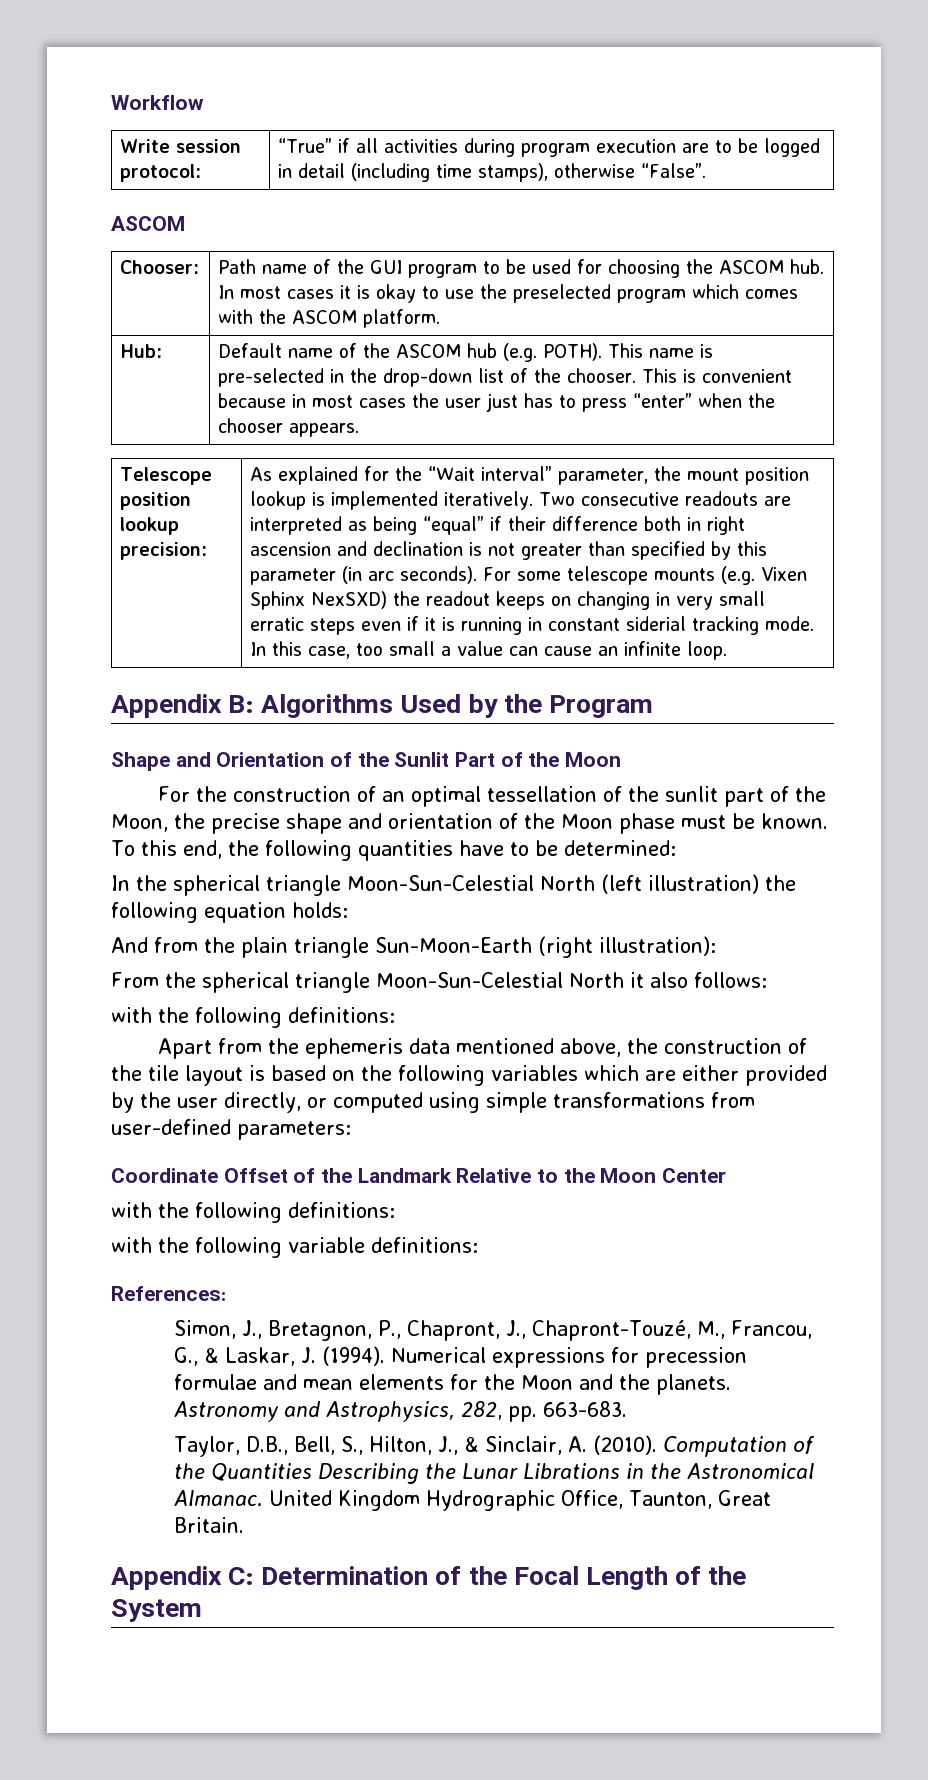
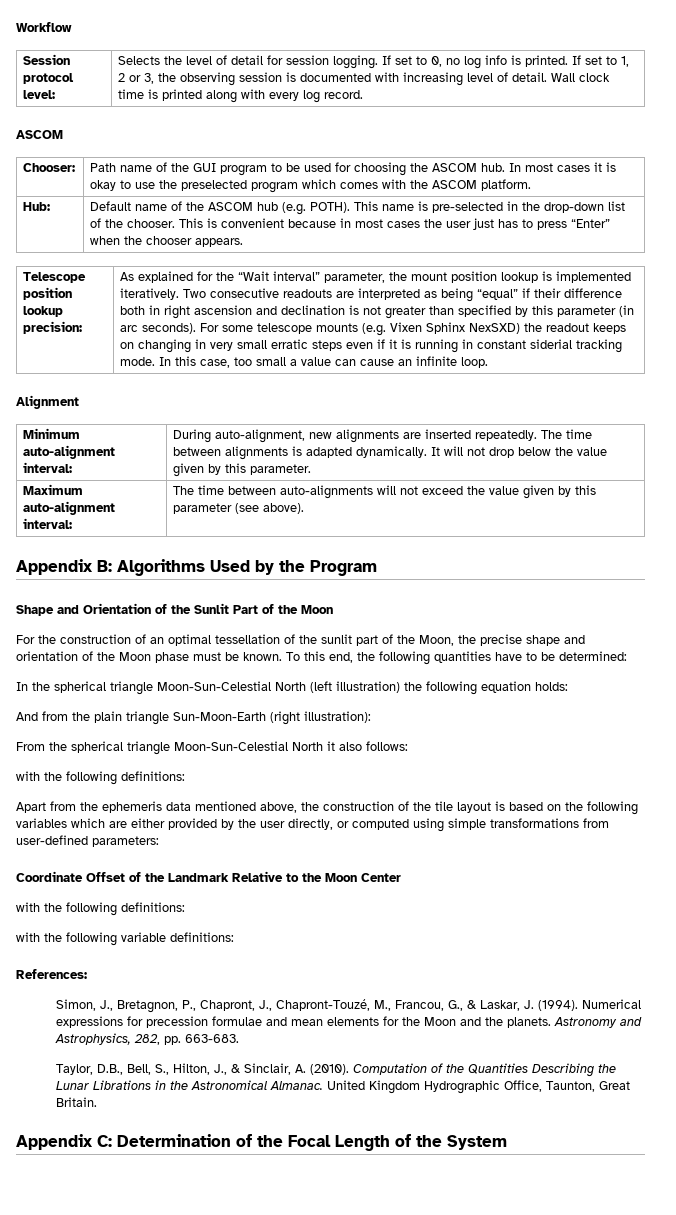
[120,139,242,153] [120,164,202,182] [278,138,821,157] [278,163,707,182] Write session protocol: | “True” if all activities during program execution are to be logged in detail (including time stamps), otherwise “False”. -> [23,54,71,65] [23,73,75,84] [23,90,56,99] [118,55,630,69] [118,72,611,86] [118,89,364,103] Session protocol level: | Selects the level of detail for session logging. If set to 0, no log info is printed. If set to 1, 2 or 3, the observing session is documented with increasing level of detail. Wall clock time is printed along with every log record.
[633,393,693,408] “enter” -> [571,219,611,228] “Enter”
(728, 650) none -> [16,395,79,409] [23,428,81,439] [23,445,116,459] [23,462,73,473] [173,429,593,443] [173,446,608,460] [173,463,312,477] [23,484,84,495] [23,501,116,515] [23,518,73,529] [173,485,597,499] [173,503,305,514] // Alignment // Minimum auto-alignment interval: | During auto-alignment, new alignments are inserted repeatedly. The time between alignments is adapted dynamically. It will not drop below the value given by this parameter. // Maximum auto-alignment interval: | The time between auto-alignments will not exceed the value given by this parameter (see above).

